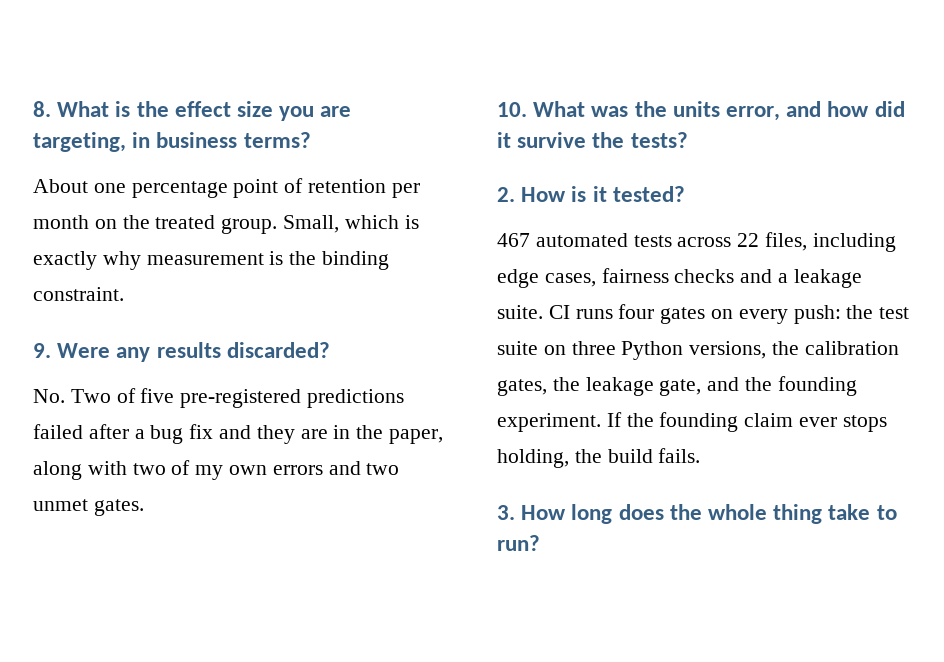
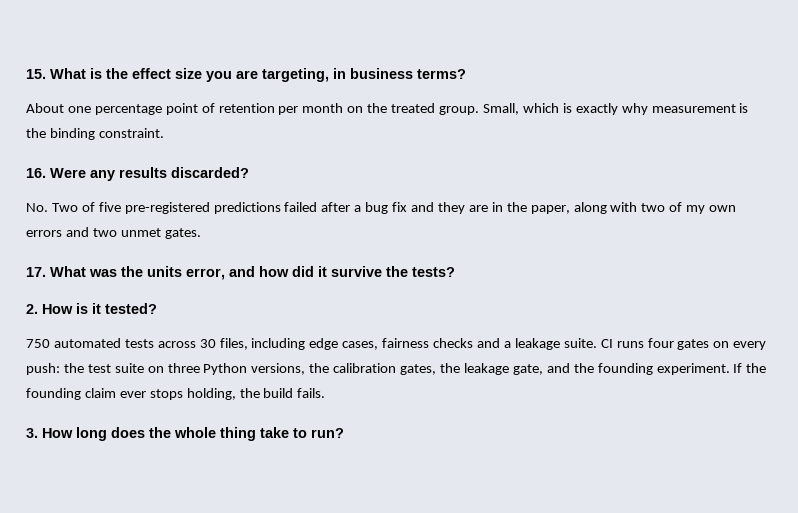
[33,101,51,117] 8. -> [26,69,46,79] 15.
[33,343,51,358] 9. -> [26,168,46,178] 16.
[497,102,527,117] 10. -> [26,267,46,277] 17.
[497,233,530,247] 467 -> [26,339,50,348] 750
[737,233,760,247] 22 -> [199,339,216,348] 30

